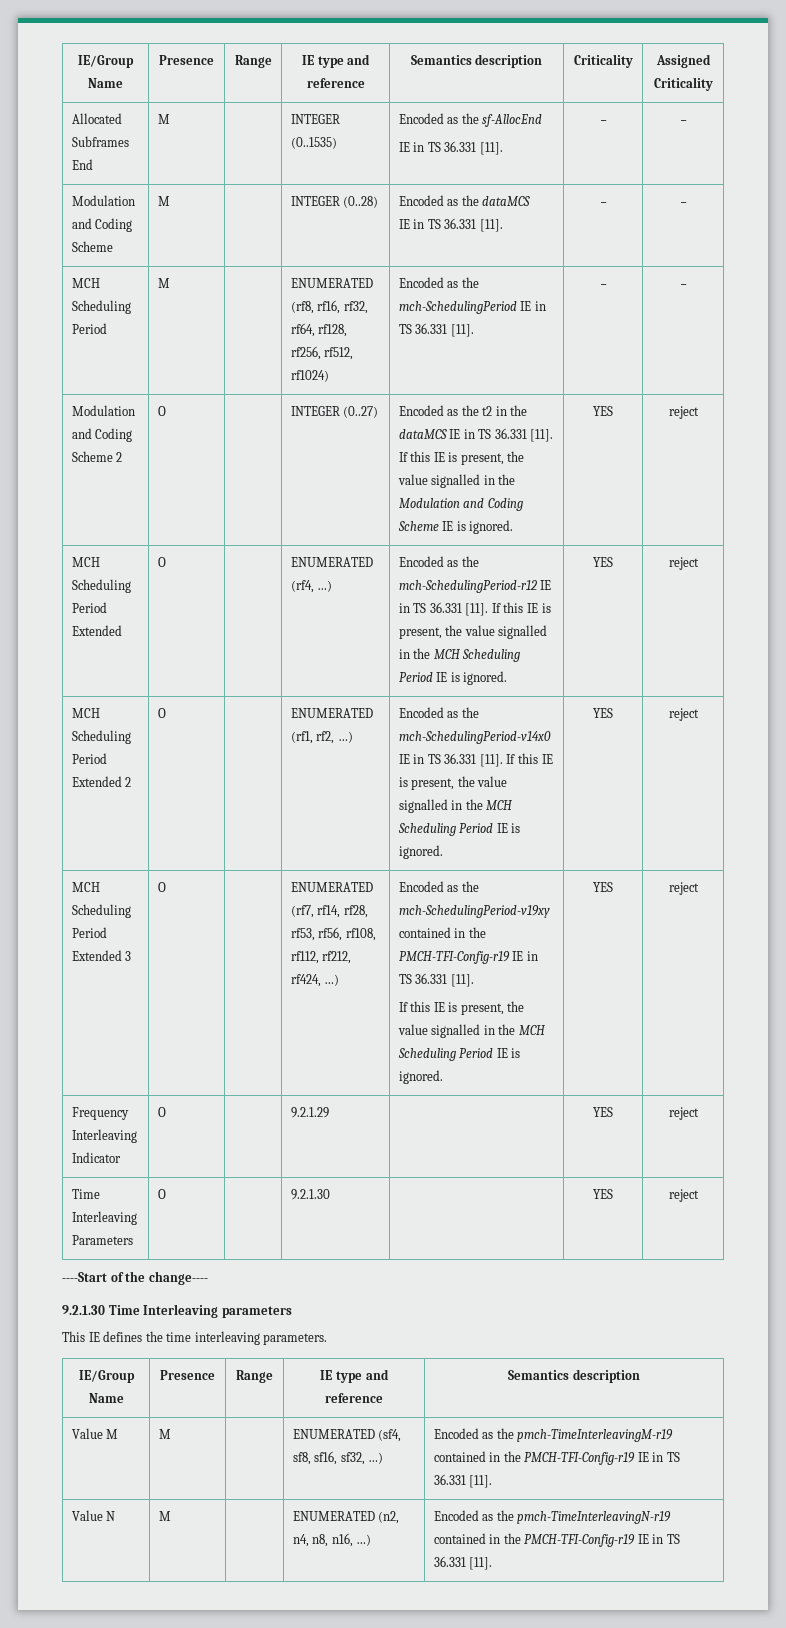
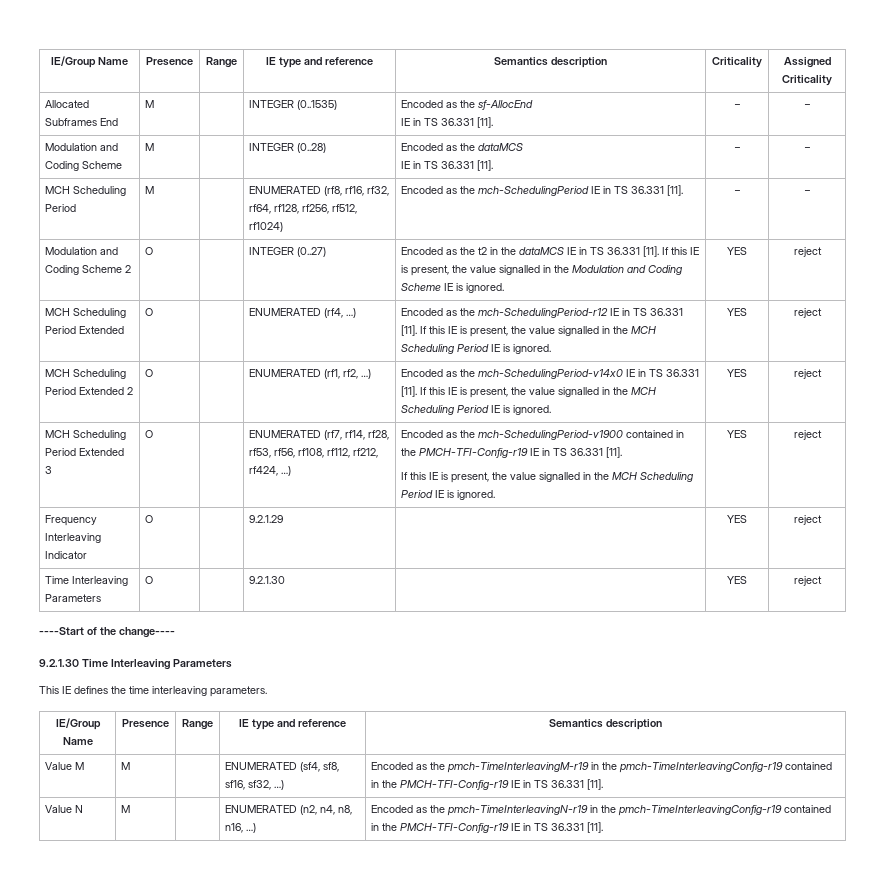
[398,905,550,918] mch-SchedulingPeriod-v19xy -> [478,430,624,440] mch-SchedulingPeriod-v1900
[221,1306,292,1318] parameters -> [172,659,232,668] Parameters
(674, 1435) none -> [591,762,784,773] in the pmch-TimeInterleavingConfig-r19
(672, 1517) none -> [590,805,783,816] in the pmch-TimeInterleavingConfig-r19

